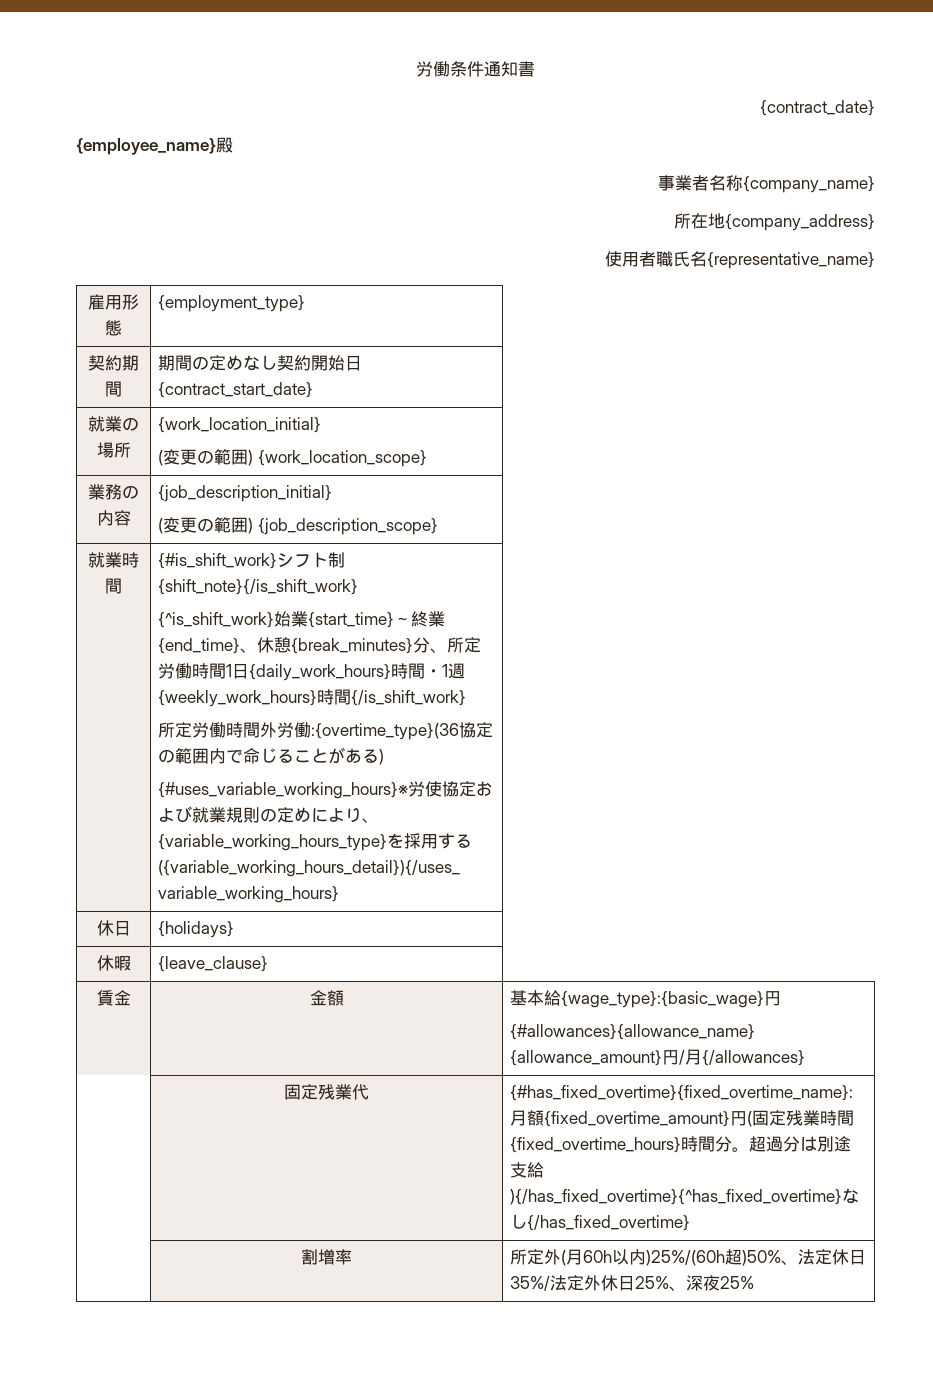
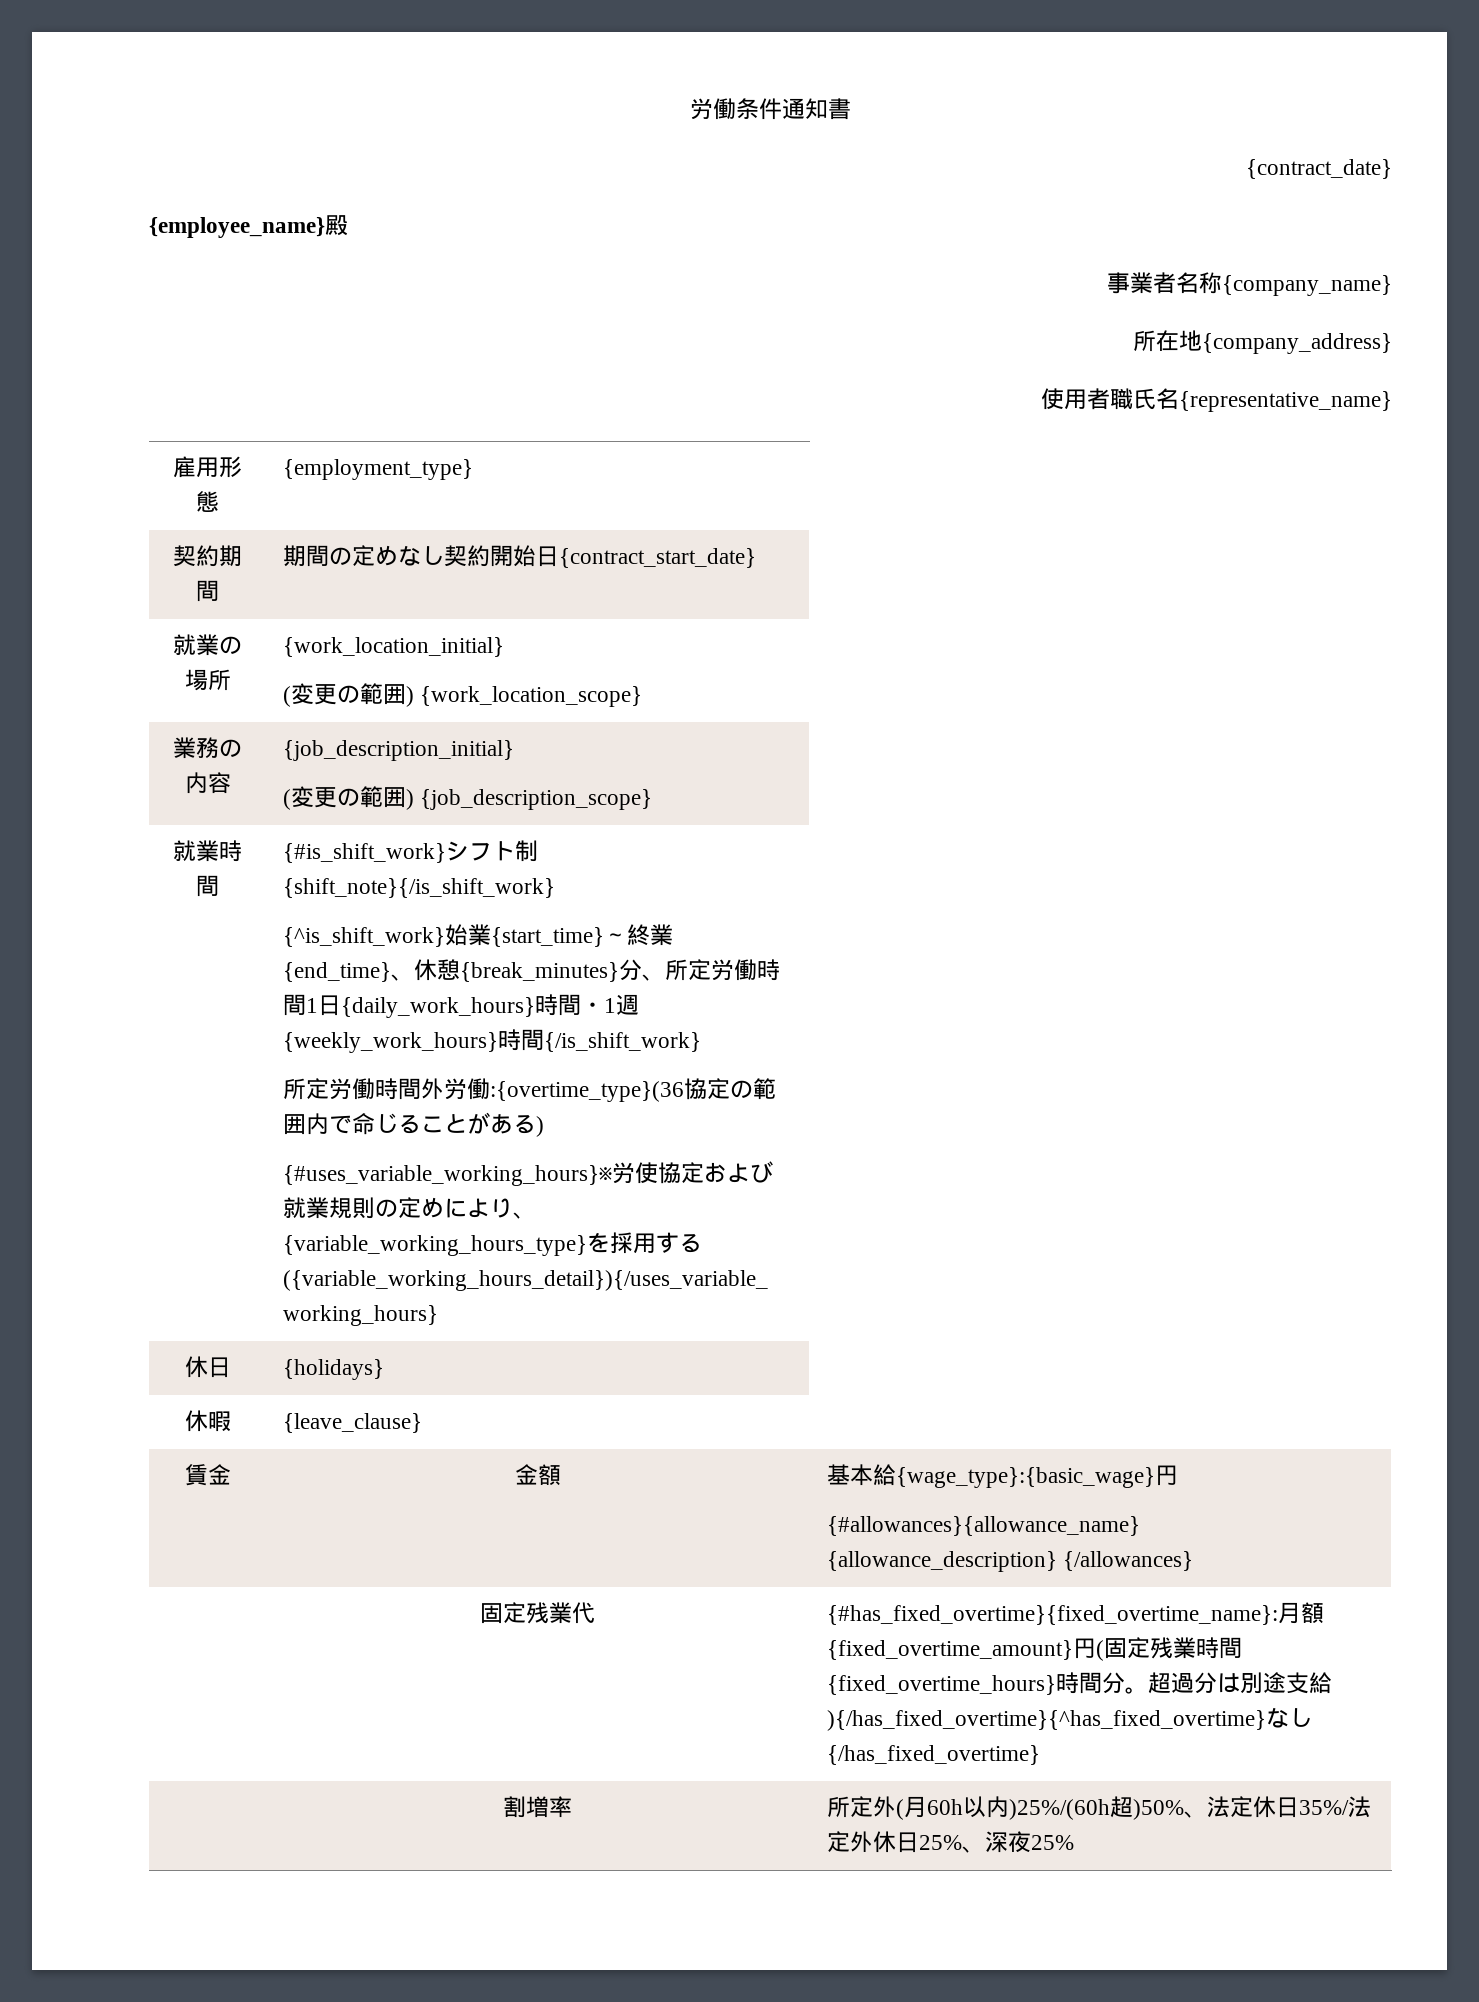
[510,1049,703,1066] {allowance_amount}円/月 -> [827,1551,1058,1572] {allowance_description}

